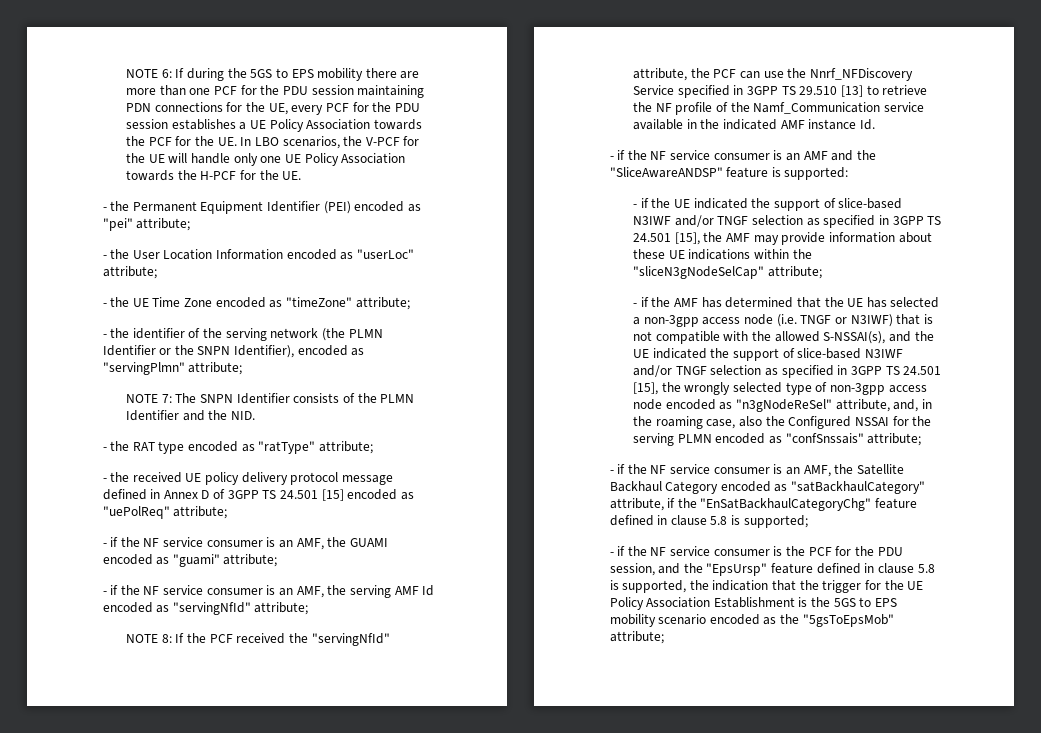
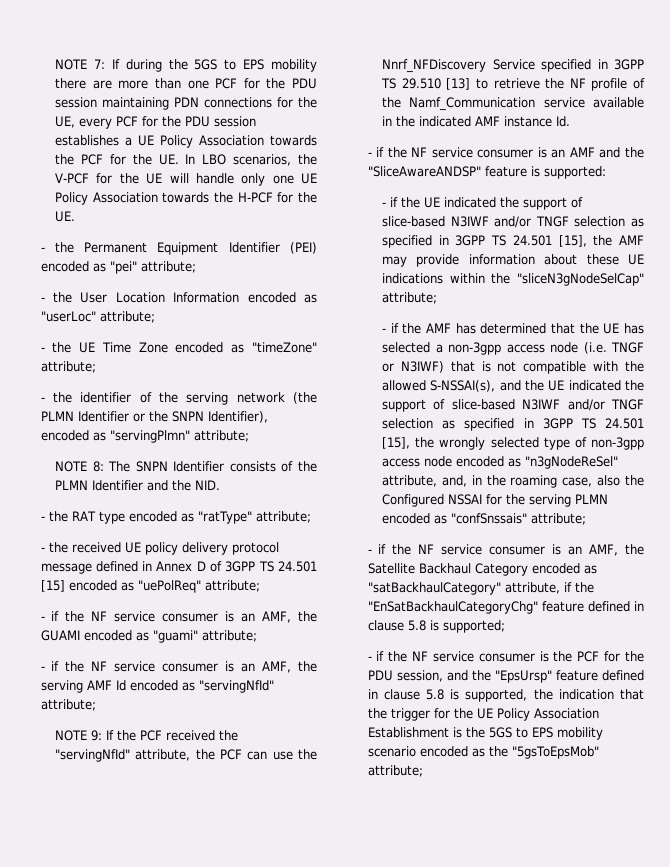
[125,69,172,78] NOTE 6: -> [55,59,105,70] NOTE 7:
[161,394,172,403] 7: -> [92,461,104,472] 8:
[161,634,172,643] 8: -> [91,730,103,741] 9:

